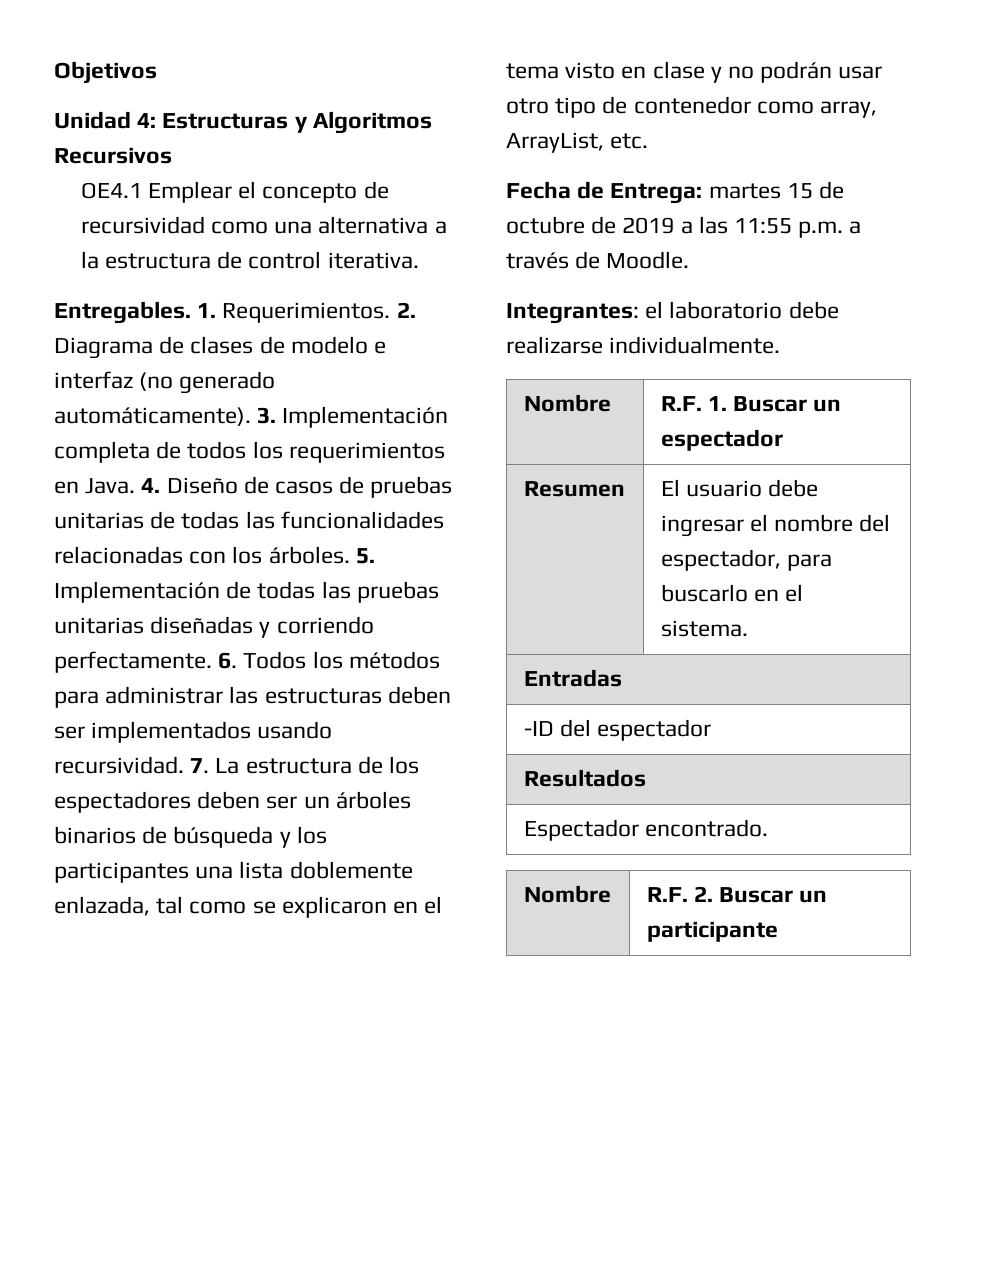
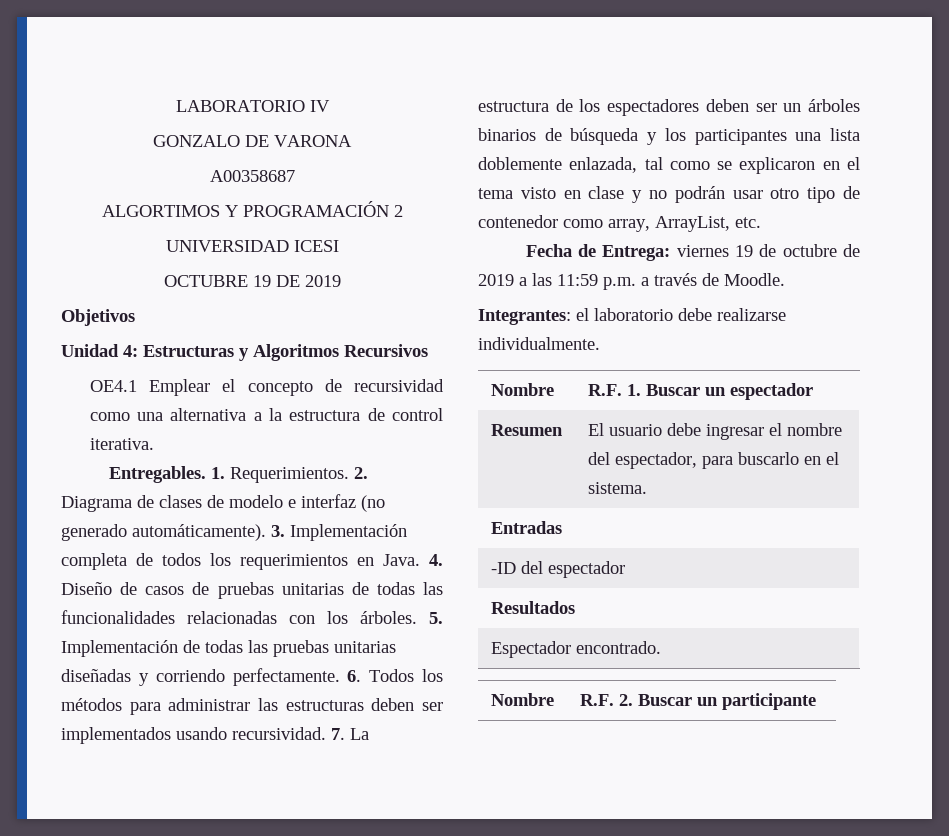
(54, 72) none -> [175,100,330,112] [153,135,352,147] [209,170,295,182] [101,201,403,217] [165,240,339,252] [163,275,341,287] LABORATORIO IV // GONZALO DE VARONA // A00358687 // ALGORTIMOS Y PROGRAMACIÓN 2 // UNIVERSIDAD ICESI // OCTUBRE 19 DE 2019 //
[708,183,813,199] martes 15 -> [676,245,754,257] viernes 19
[734,218,793,234] 11:55 -> [557,274,598,286] 11:59

